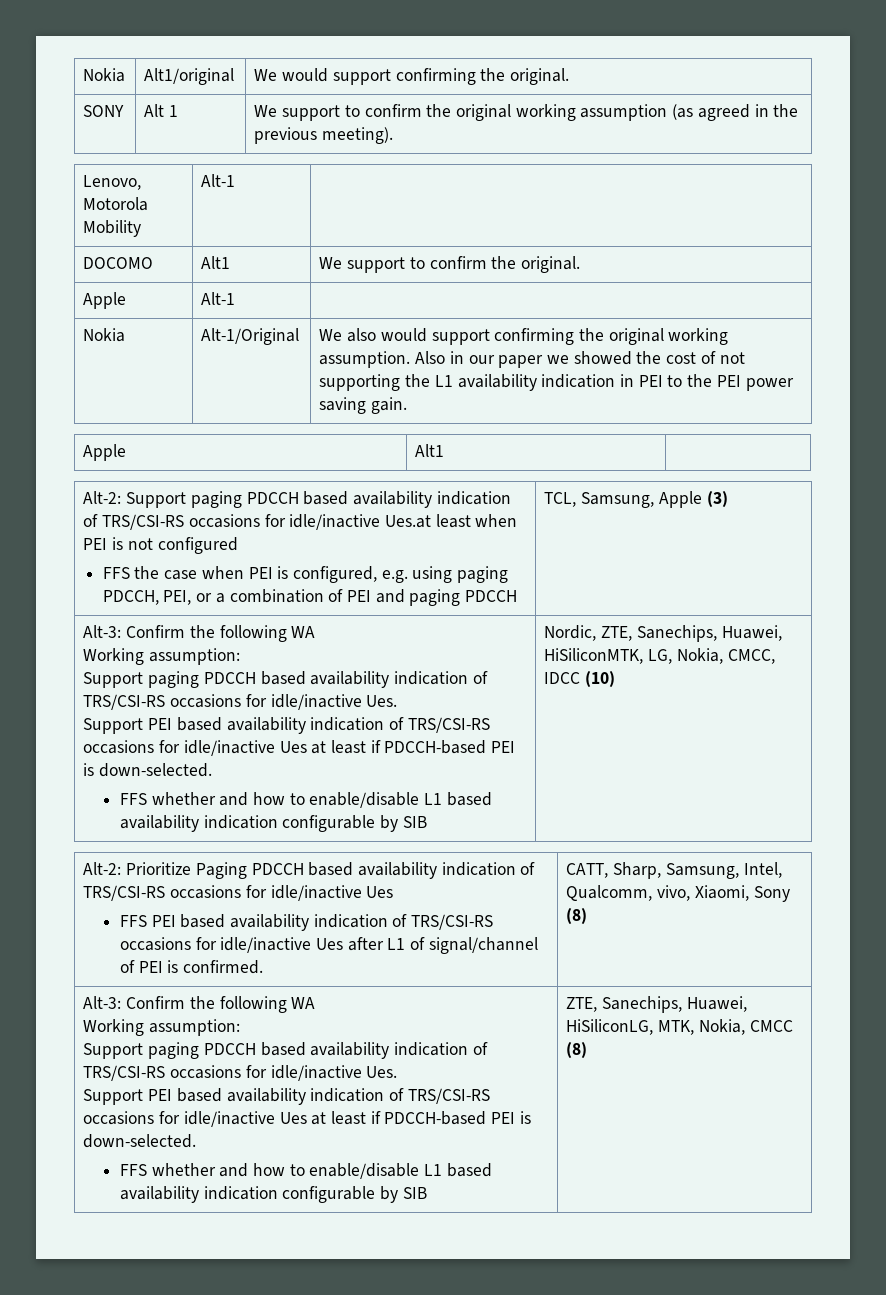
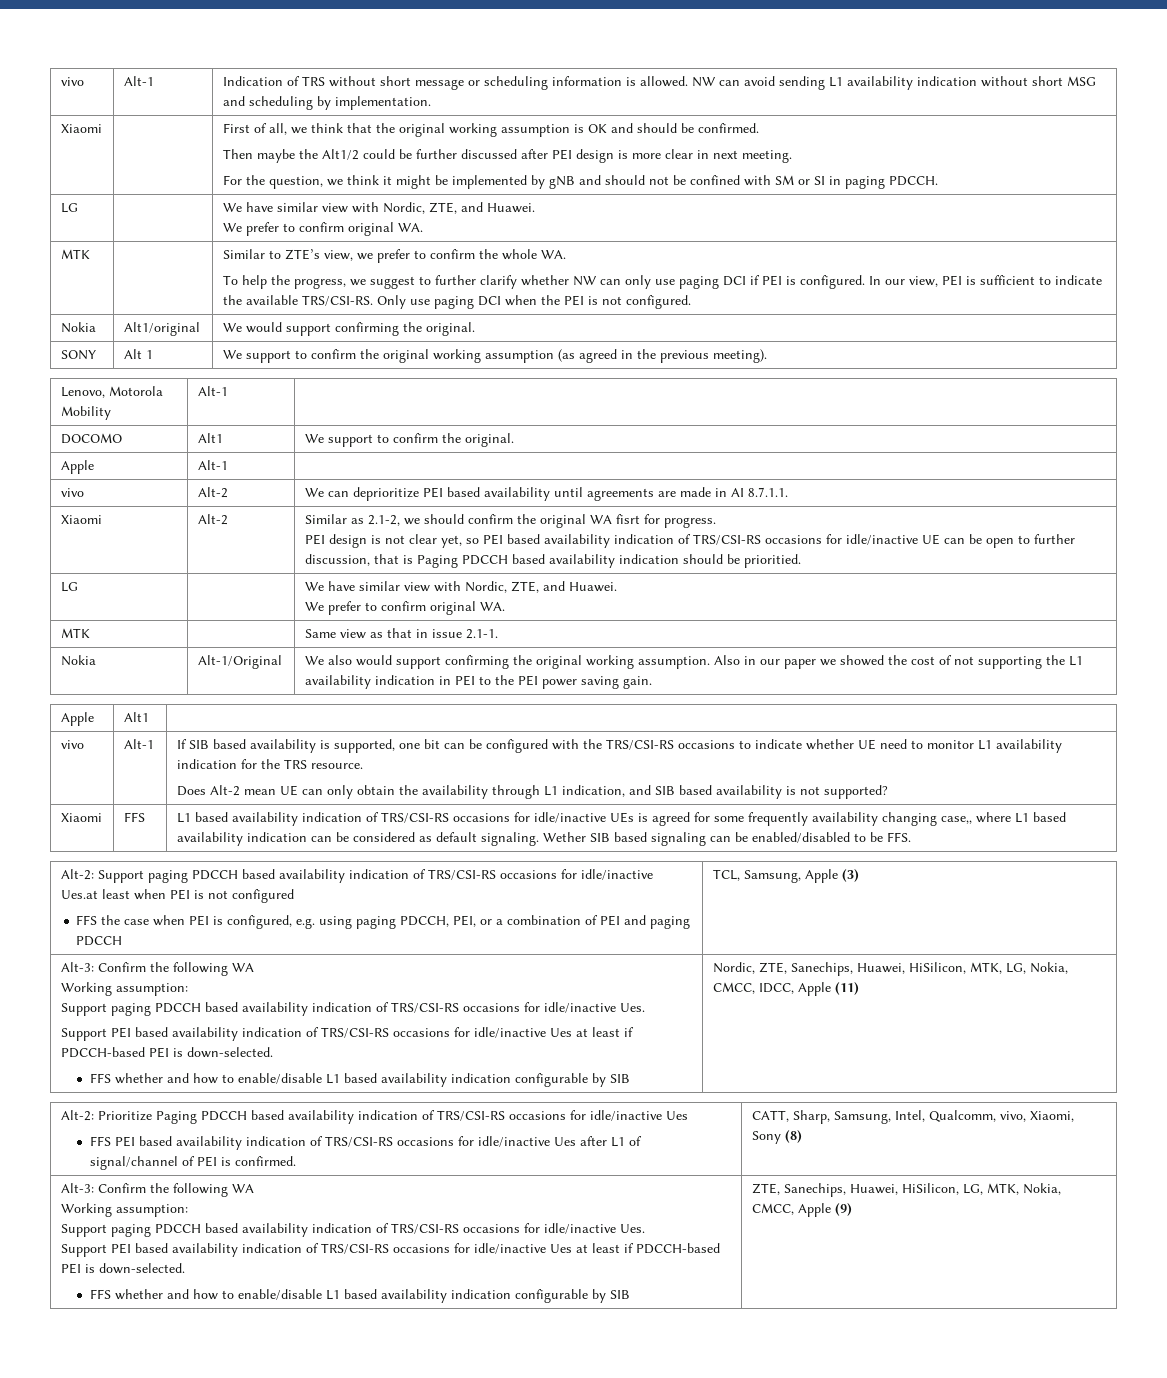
(83, 75) none -> [60,77,84,86] [123,76,154,86] [222,76,1096,90] [222,96,431,110] [60,124,102,133] [222,123,759,137] [222,149,792,163] [222,175,938,189] [60,203,78,213] [222,202,535,214] [222,222,423,236] [60,249,90,259] [222,249,566,263] [222,275,1102,289] [222,295,691,309] vivo | Alt-1 | Indication of TRS without short message or scheduling information is allowed. NW can avoid sending L1 availability indication without short MSG and scheduling by implementation. // Xiaomi | | First of all, we think that the original working assumption is OK and should be confirmed. // Then maybe the Alt1/2 could be further discussed after PEI design is more clear in next meeting. // For the question, we think it might be implemented by gNB and should not be confined with SM or SI in paging PDCCH. // LG | | We have similar view with Nordic, ZTE, and Huawei. // We prefer to confirm original WA. // MTK | | Similar to ZTE’s view, we prefer to confirm the whole WA. // To help the progress, we suggest to further clarify whether NW can only use paging DCI if PEI is configured. In our view, PEI is sufficient to indicate the available TRS/CSI-RS. Only use paging DCI when the PEI is not configured. //
(236, 298) none -> [60,488,84,497] [197,487,228,498] [304,487,788,501] [60,515,102,524] [197,514,228,525] [304,514,716,528] [304,534,1075,548] [304,554,801,568] [60,582,78,592] [304,581,617,593] [304,601,505,615] [60,628,90,638] [304,628,498,639] // vivo | Alt-2 | We can deprioritize PEI based availability until agreements are made in AI 8.7.1.1. // Xiaomi | Alt-2 | Similar as 2.1-2, we should confirm the original WA fisrt for progress. // PEI design is not clear yet, so PEI based availability indication of TRS/CSI-RS occasions for idle/inactive UE can be open to further discussion, that is Paging PDCCH based availability indication should be prioritied. // LG | | We have similar view with Nordic, ZTE, and Huawei. // We prefer to confirm original WA. // MTK | | Same view as that in issue 2.1-1.
(445, 450) none -> [60,740,84,749] [123,739,154,749] [176,739,1062,753] [176,759,363,769] [176,785,888,799] [60,813,102,822] [123,812,145,822] [176,812,1066,826] [176,832,911,846] // vivo | Alt-1 | If SIB based availability is supported, one bit can be configured with the TRS/CSI-RS occasions to indicate whether UE need to monitor L1 availability indication for the TRS resource. // Does Alt-2 mean UE can only obtain the availability through L1 indication, and SIB based availability is not supported? // Xiaomi | FFS | L1 based availability indication of TRS/CSI-RS occasions for idle/inactive UEs is agreed for some frequently availability changing case,, where L1 based availability indication can be considered as default signaling. Wether SIB based signaling can be enabled/disabled to be FFS.
[544,648,644,664] HiSiliconMTK, -> [908,962,1002,974] HiSilicon, MTK,
[544,671,616,687] IDCC (10) -> [758,982,859,996] IDCC, Apple (11)
[566,1019,793,1035] [566,1042,588,1058] HiSiliconLG, MTK, Nokia, CMCC (8) -> [901,1183,1061,1195] [751,1203,852,1217] HiSilicon, LG, MTK, Nokia, CMCC, Apple (9)

